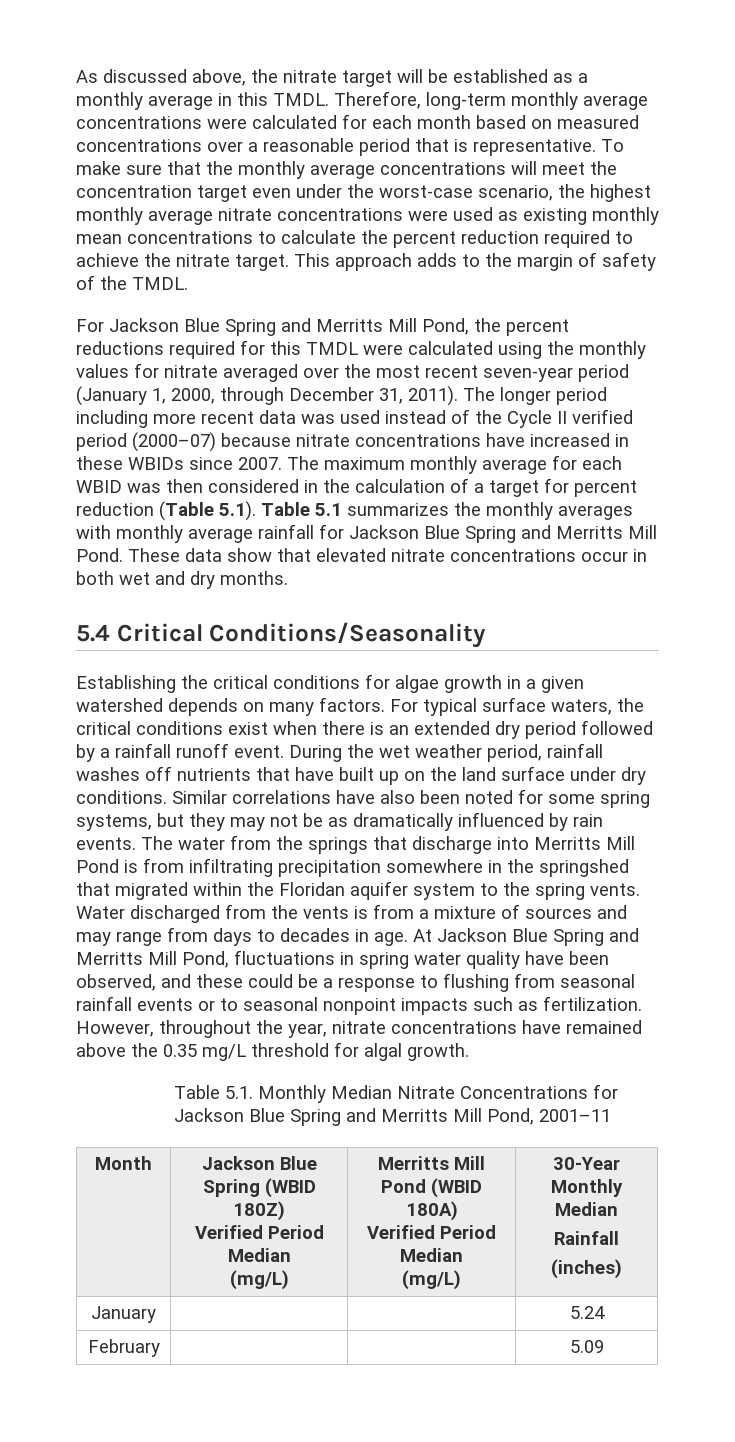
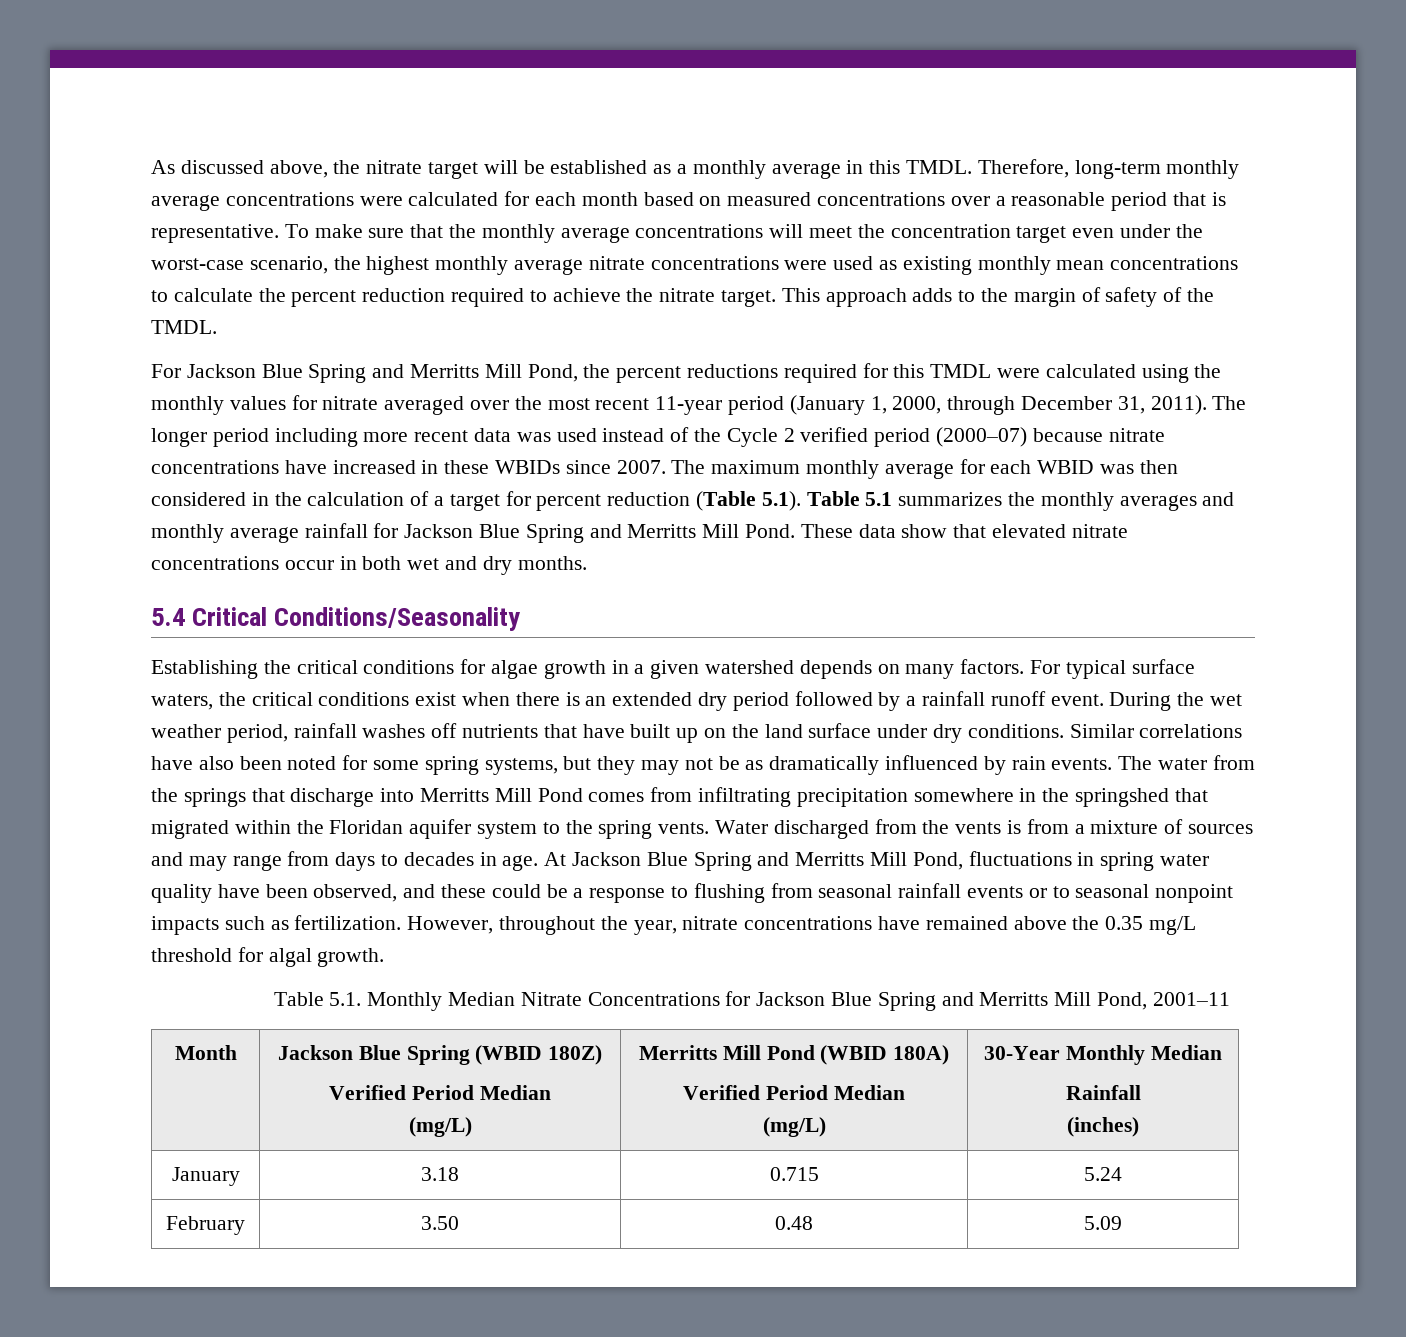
[483,367,573,382] seven-year -> [655,396,723,415] 11-year
[557,411,567,424] II -> [783,428,795,442] 2
[76,525,111,539] with -> [1202,492,1235,506] and
[124,860,138,873] is -> [588,792,645,802] comes
(156, 1314) | -> [421,1167,459,1181] [769,1167,819,1181] 3.18 | 0.715
(160, 1348) | -> [421,1216,459,1230] [775,1216,813,1230] 3.50 | 0.48

